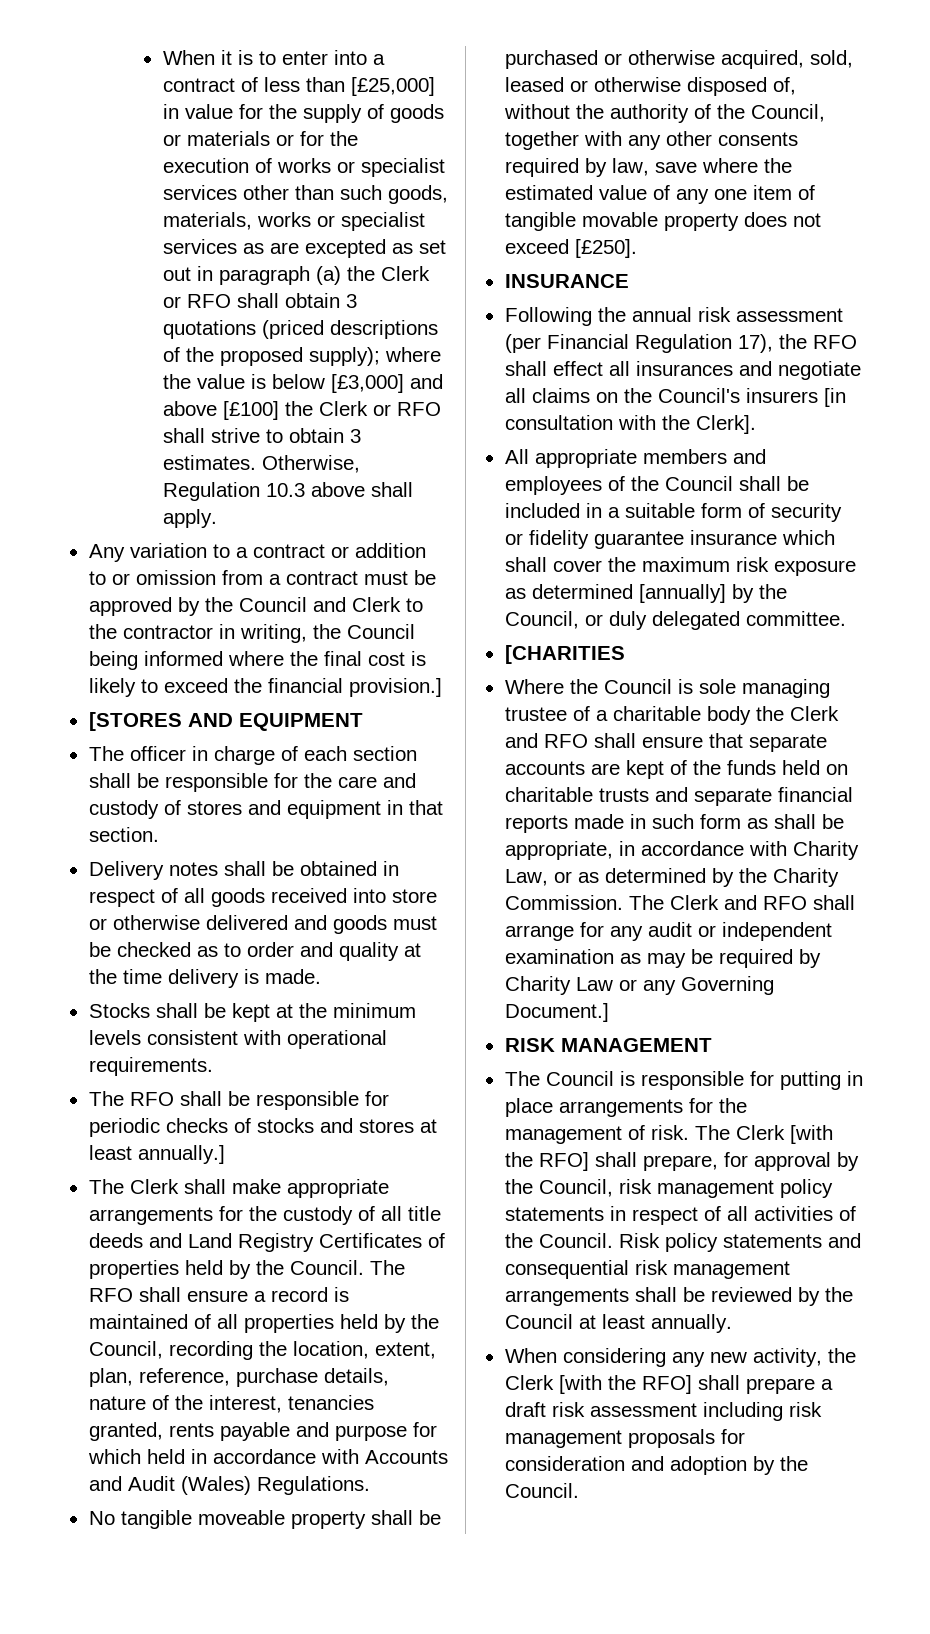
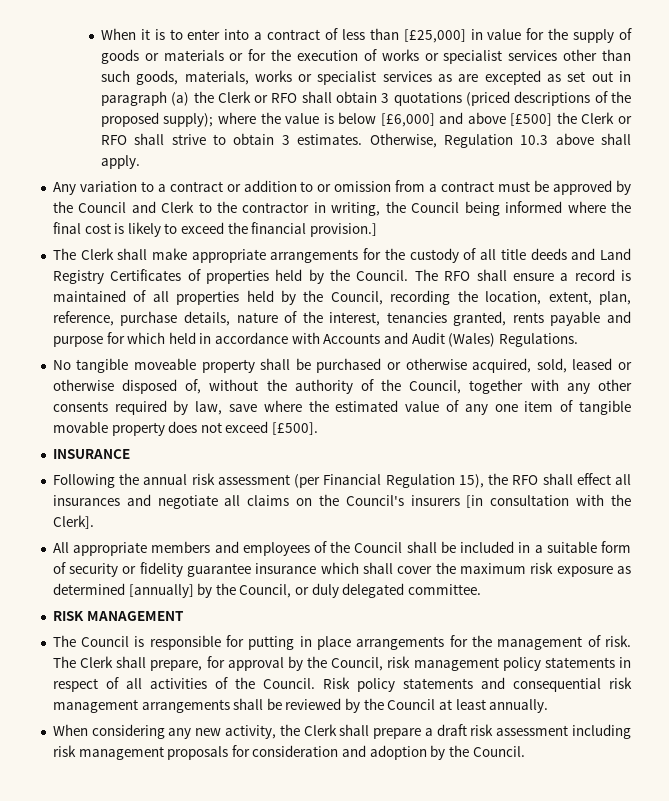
[330,374,404,393] [£3,000] -> [380,113,435,127] [£6,000]
[222,401,279,420] [£100] -> [510,113,553,126] [£500]
[88,712,363,731] [88,746,417,765] [88,773,416,792] [88,800,443,819] [88,827,159,842] [88,861,399,880] [88,888,437,907] [88,915,437,934] [88,942,421,961] [88,969,321,988] [88,1003,416,1022] [88,1030,387,1049] [88,1057,213,1076] [88,1091,389,1110] [88,1118,437,1137] [88,1145,225,1164] // [STORES AND EQUIPMENT // The officer in charge of each section shall be responsible for the care and custody of stores and equipment in that section. // Delivery notes shall be obtained in respect of all goods received into store or otherwise delivered and goods must be checked as to order and quality at the time delivery is made. // Stocks shall be kept at the minimum levels consistent with operational requirements. // The RFO shall be responsible for periodic checks of stocks and stores at least annually.] -> (378, 230) none
[574,239,637,258] [£250]. -> [272,422,319,435] [£500].
[737,334,773,353] 17), -> [458,474,484,488] 15),
[504,645,625,664] [504,679,830,698] [504,706,839,725] [504,733,827,752] [504,760,848,779] [504,787,853,806] [504,814,844,833] [504,841,859,860] [504,868,839,887] [504,895,855,910] [504,922,832,941] [504,949,821,968] [504,976,774,995] [504,1003,609,1022] // [CHARITIES // Where the Council is sole managing trustee of a charitable body the Clerk and RFO shall ensure that separate accounts are kept of the funds held on charitable trusts and separate financial reports made in such form as shall be appropriate, in accordance with Charity Law, or as determined by the Charity Commission. The Clerk and RFO shall arrange for any audit or independent examination as may be required by Charity Law or any Governing Document.] -> (482, 589) none
[789,1125,833,1144] [504,1152,589,1171] [with the RFO] -> (114, 662) none
[558,1375,692,1394] [with the RFO] -> (337, 730) none

